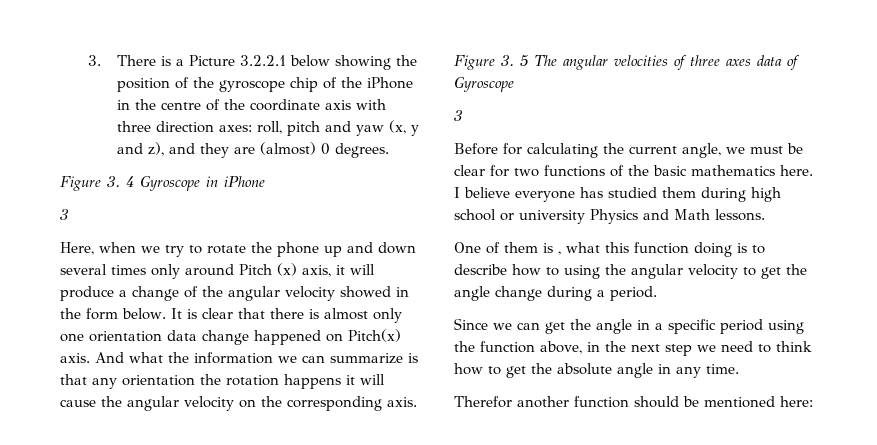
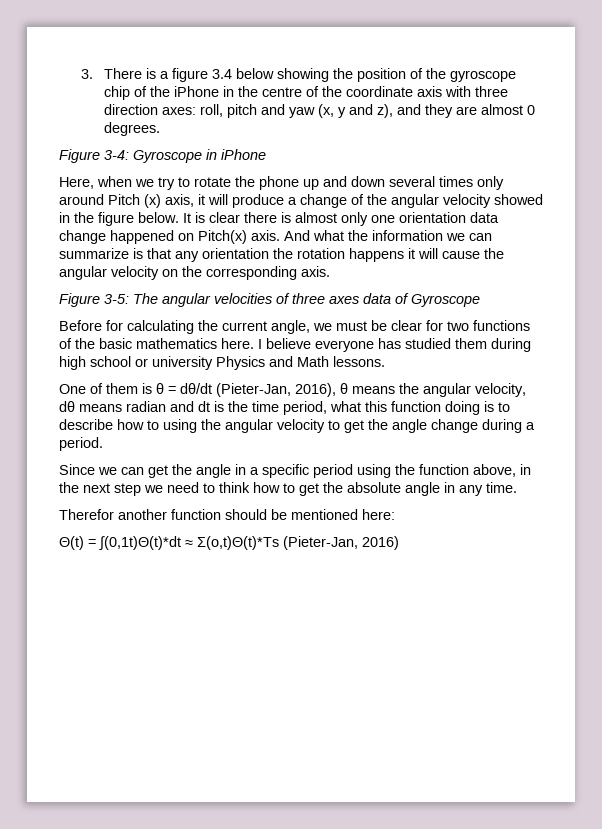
[188,55,286,66] Picture 3.2.2.1 -> [171,68,232,82] figure 3.4
[259,142,316,155] (almost) -> [480,104,523,115] almost
[107,176,134,187] 3. 4 -> [104,150,129,160] 3-4:
[60,209,68,220] // 3 -> (266, 154) none
[86,308,118,320] form -> [98,212,134,226] figure
[237,308,265,319] that -> (240, 217) none
[501,55,528,67] 3. 5 -> [104,294,129,304] 3-5:
[454,110,462,121] // 3 -> (480, 300) none
[558,251,561,255] , -> [156,383,526,397] [59,401,327,415] θ = dθ/dt (Pieter-Jan, 2016), θ means the angular velocity, dθ means radian and dt is the time period,
(813, 401) none -> [59,536,399,551] // Θ(t) = ∫(0,1t)Θ(t)*dt ≈ Σ(o,t)Θ(t)*Ts (Pieter-Jan, 2016)

